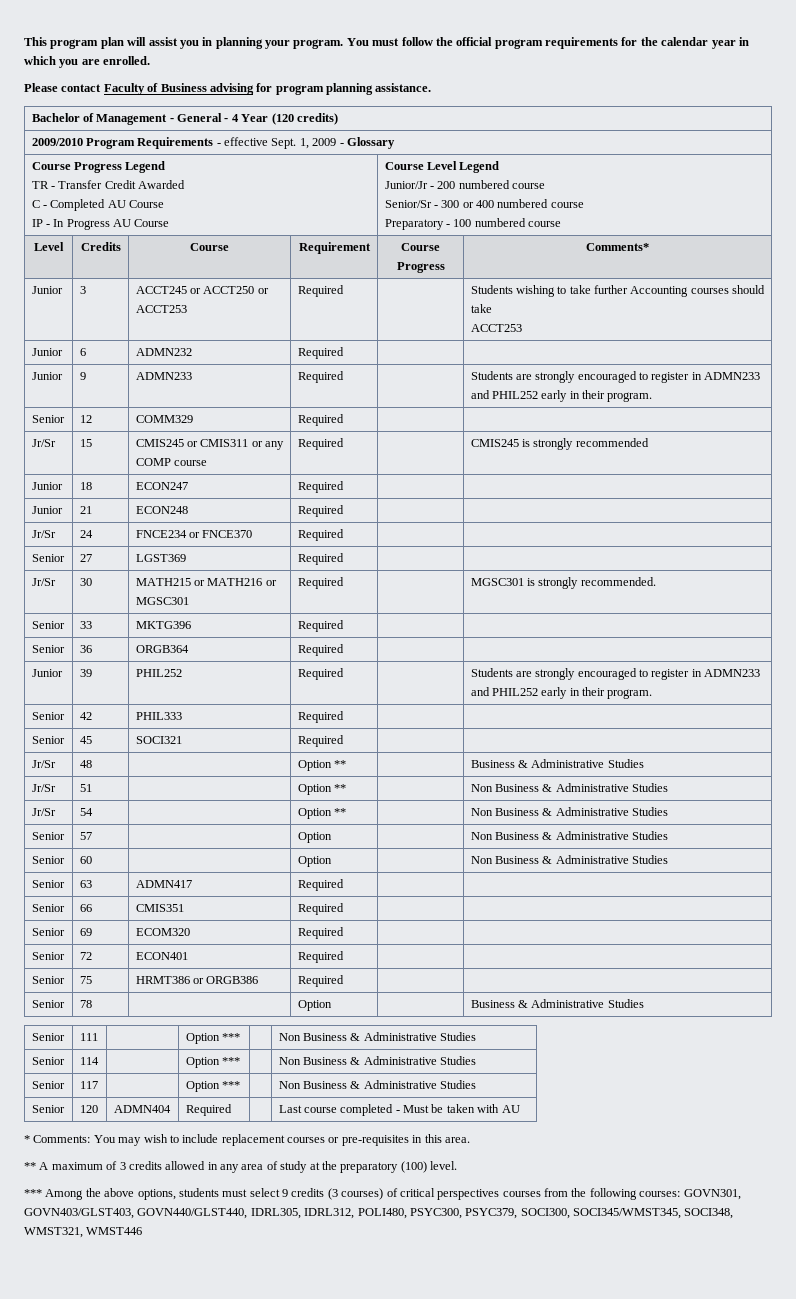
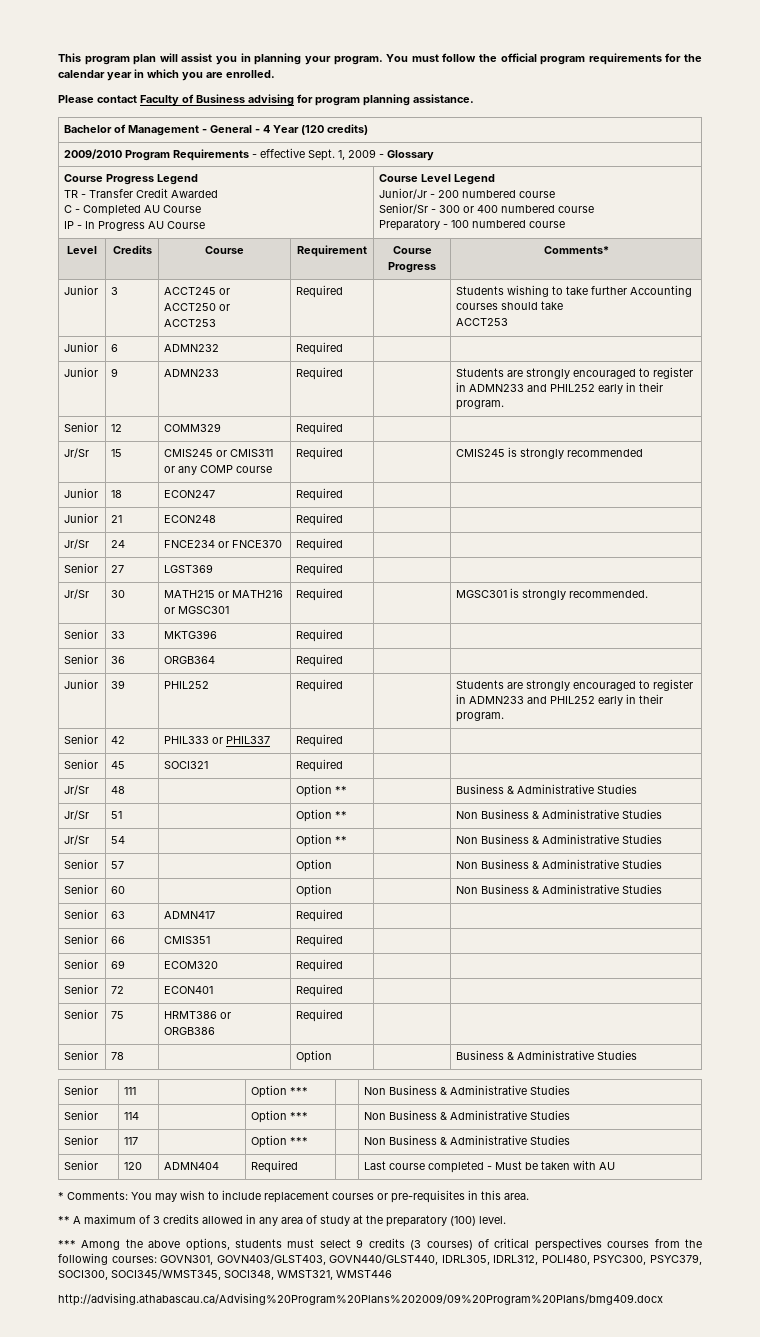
(182, 716) none -> [212,736,271,744] or PHIL337
(143, 1231) none -> [58,1293,663,1306] // http://advising.athabascau.ca/Advising%20Program%20Plans%202009/09%20Program%20Plans/bmg409.docx

